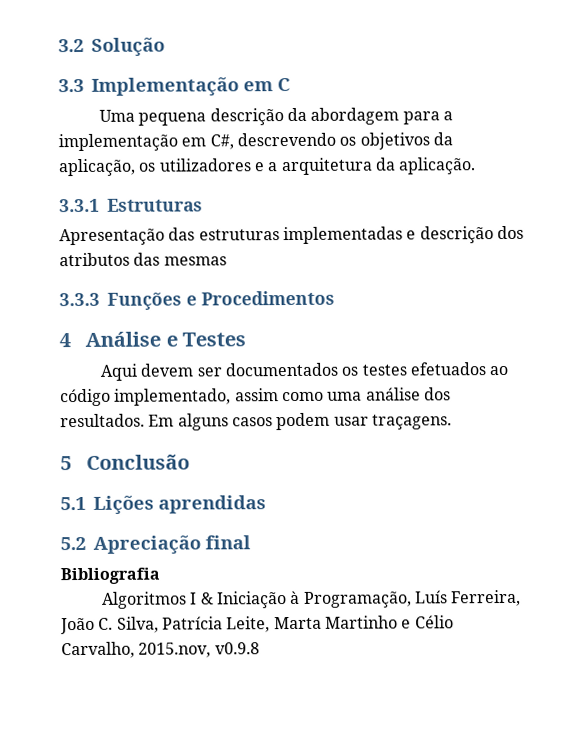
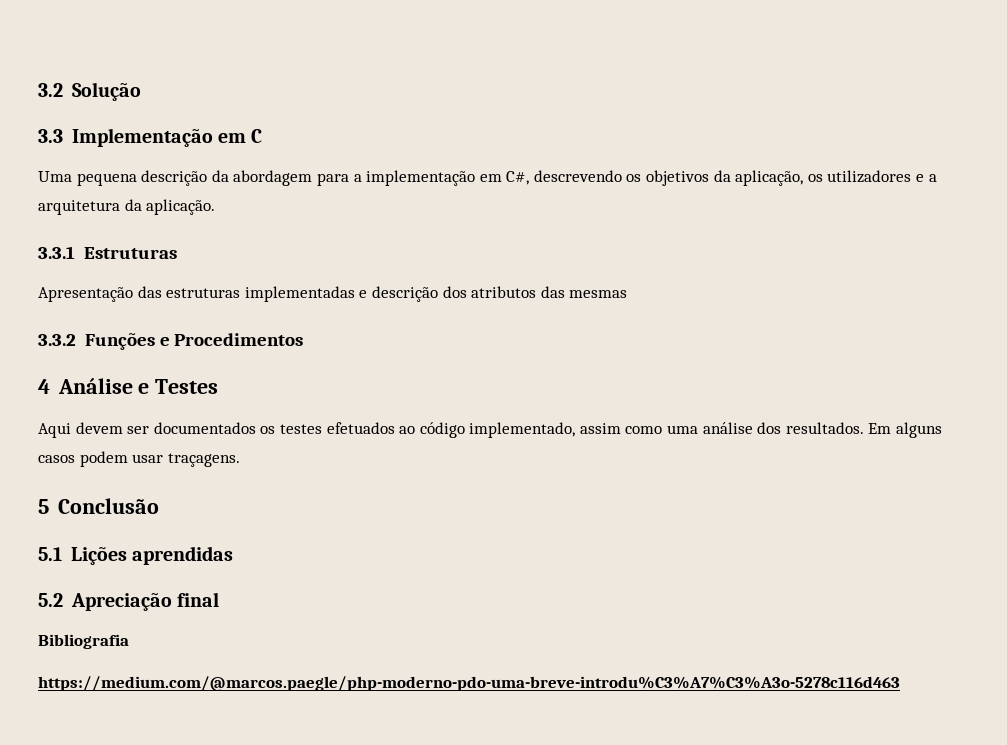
[59,292,100,307] 3.3.3 -> [38,334,76,346] 3.3.2
[102,589,522,609] [60,615,454,635] [61,641,260,659] Algoritmos I & Iniciação à Programação, Luís Ferreira, João C. Silva, Patrícia Leite, Marta Martinho e Célio Carvalho, 2015.nov, v0.9.8 -> [38,676,900,691] https://medium.com/@marcos.paegle/php-moderno-pdo-uma-breve-introdu%C3%A7%C3%A3o-5278c116d463

